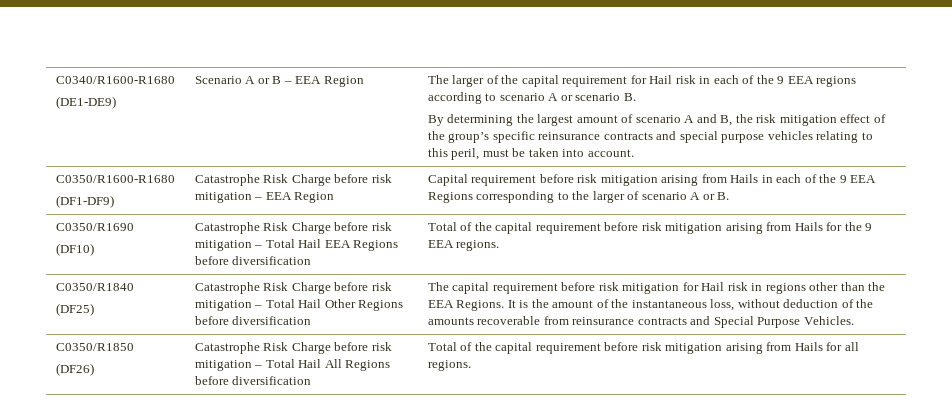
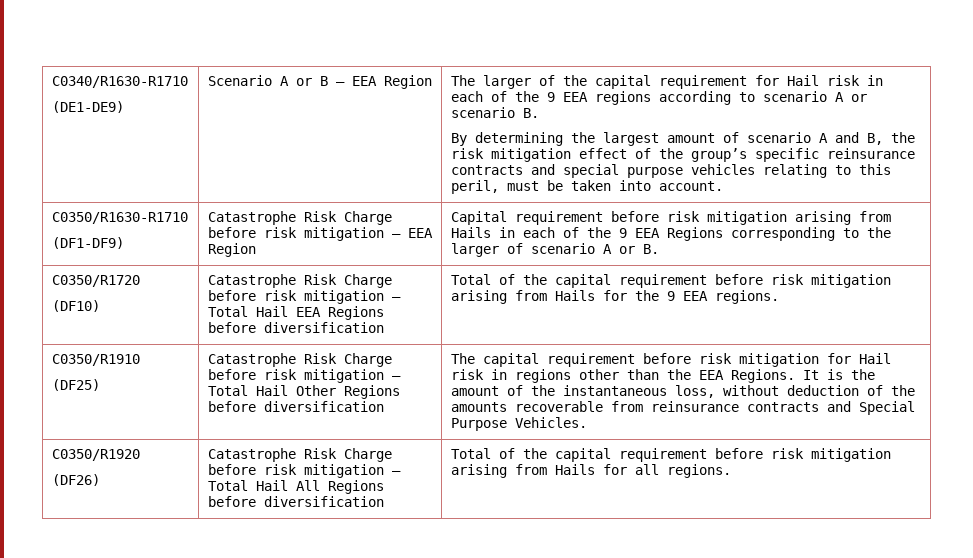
[55,76,175,84] C0340/R1600-R1680 -> [51,76,188,88] C0340/R1630-R1710
[55,175,175,183] C0350/R1600-R1680 -> [51,212,188,224] C0350/R1630-R1710
[55,223,134,231] C0350/R1690 -> [51,275,140,287] C0350/R1720
[55,283,134,291] C0350/R1840 -> [51,354,140,366] C0350/R1910
[55,343,134,351] C0350/R1850 -> [51,449,140,461] C0350/R1920

